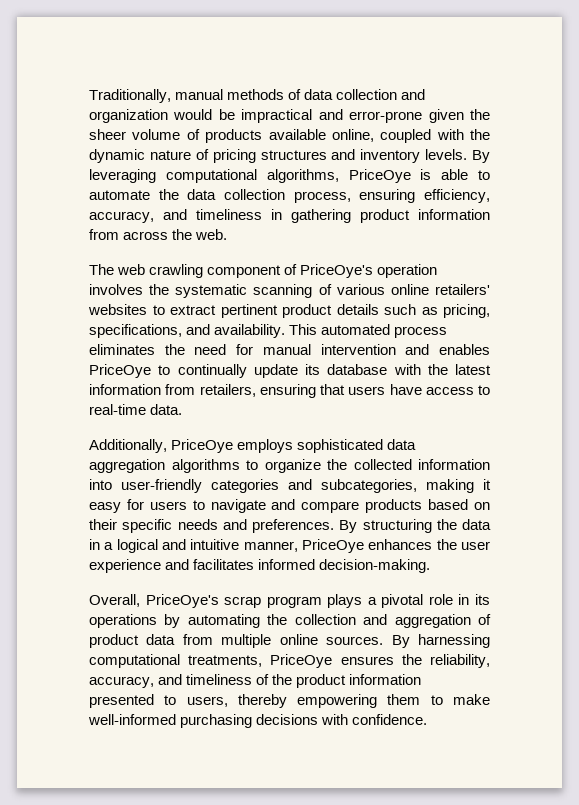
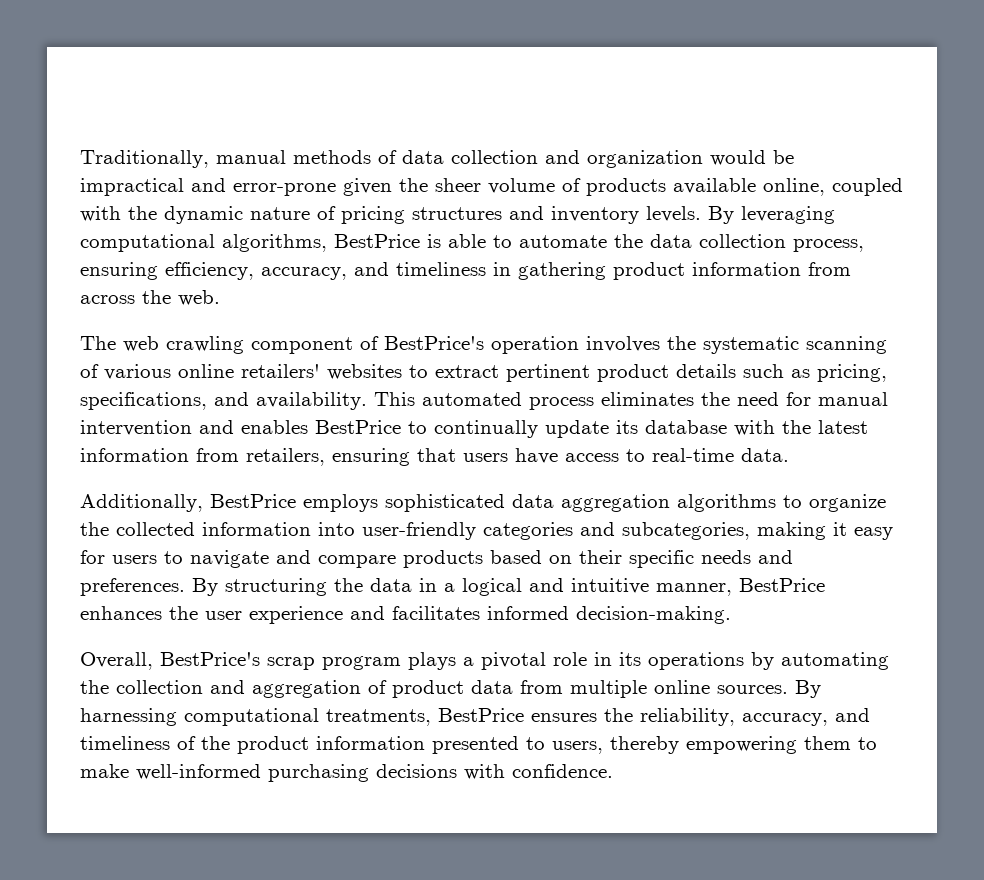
[348,169,411,183] PriceOye -> [334,234,420,248] BestPrice
[300,264,374,278] PriceOye's -> [384,336,484,350] BestPrice's
[89,364,151,378] PriceOye -> [315,420,401,434] BestPrice
[171,439,234,453] PriceOye -> [210,494,296,508] BestPrice
[302,539,364,553] PriceOye -> [739,578,825,592] BestPrice
[145,594,219,608] PriceOye's -> [160,652,260,666] BestPrice's
[270,654,333,668] PriceOye -> [438,708,524,722] BestPrice

